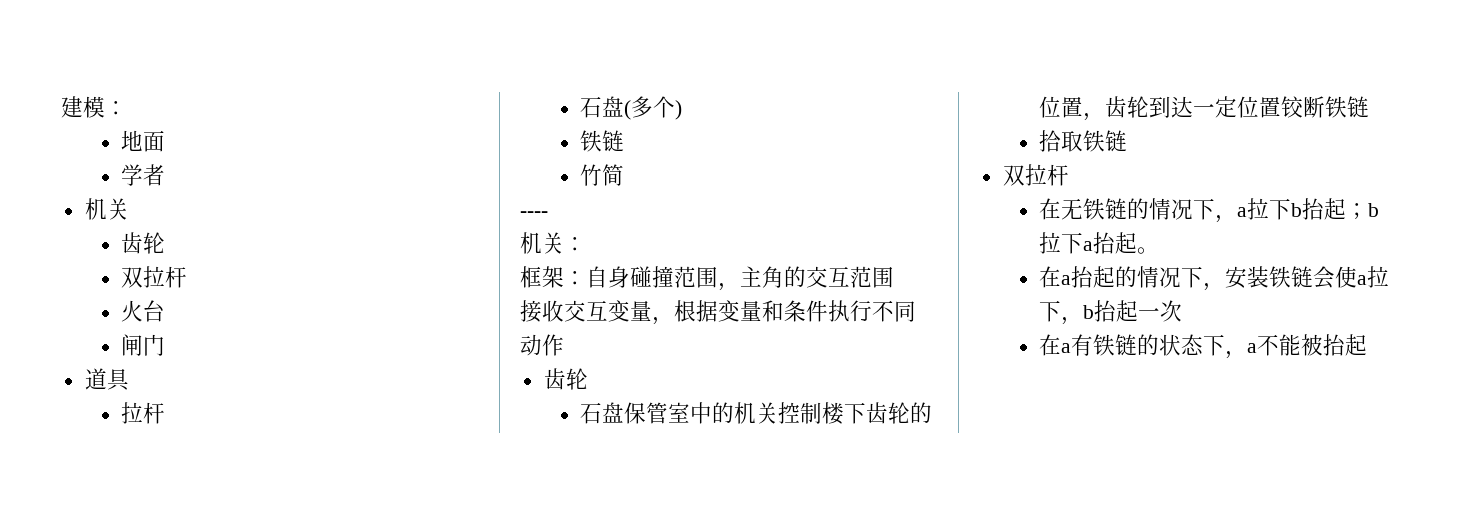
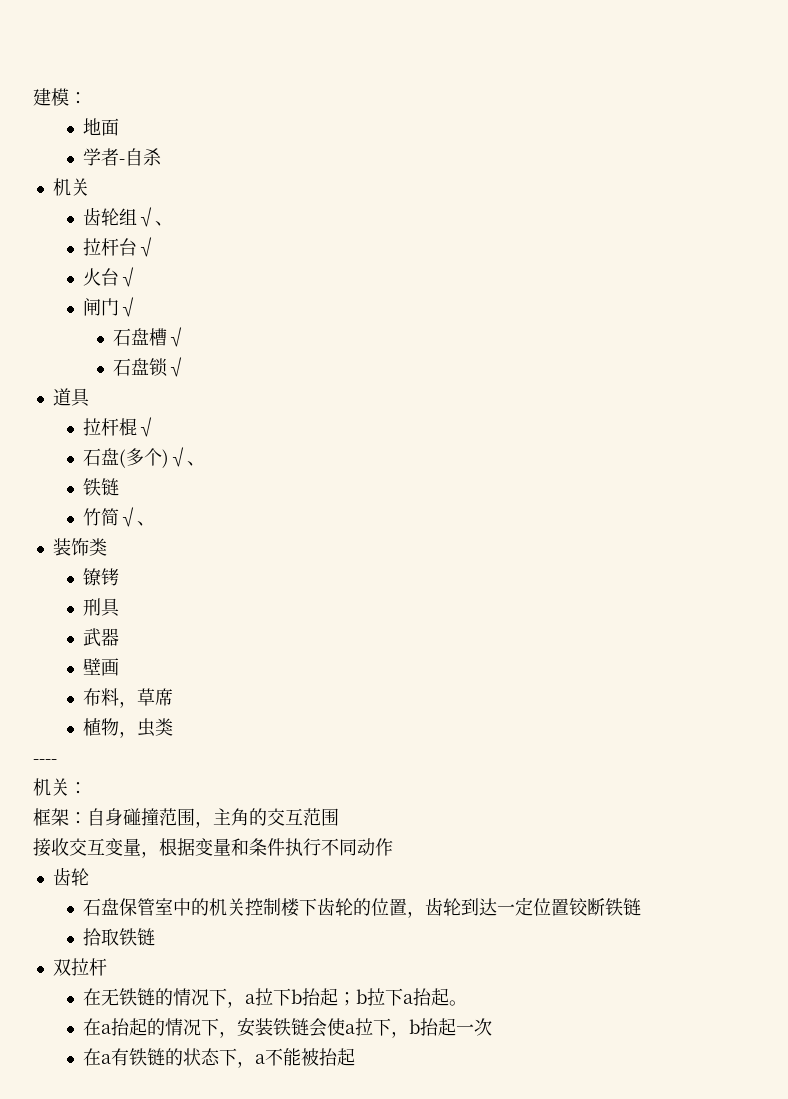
(166, 175) none -> [118,148,161,166] -自杀
[121,266,188,288] // 双拉杆 -> [118,207,173,227] [82,237,155,257] 组√、 // 拉杆台√
(166, 311) none -> [118,267,137,287] √
(166, 345) none -> [118,297,137,317] [113,327,186,347] [113,357,186,377] √ // 石盘槽√ // 石盘锁√
(166, 413) none -> [118,417,155,437] 棍√
[675,100,683,120] ) -> [161,447,205,468] )√、
(625, 175) none -> [118,507,155,527] [52,538,107,556] [82,568,119,586] [82,598,120,617] [82,628,119,647] [82,658,119,676] [82,688,173,708] [82,718,173,738] √、 // 装饰类 // 镣铐 // 刑具 // 武器 // 壁画 // 布料，草席 // 植物，虫类

